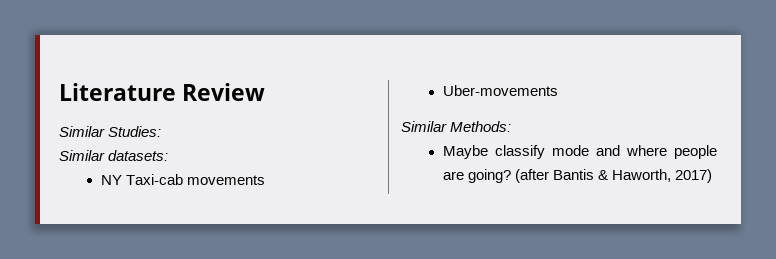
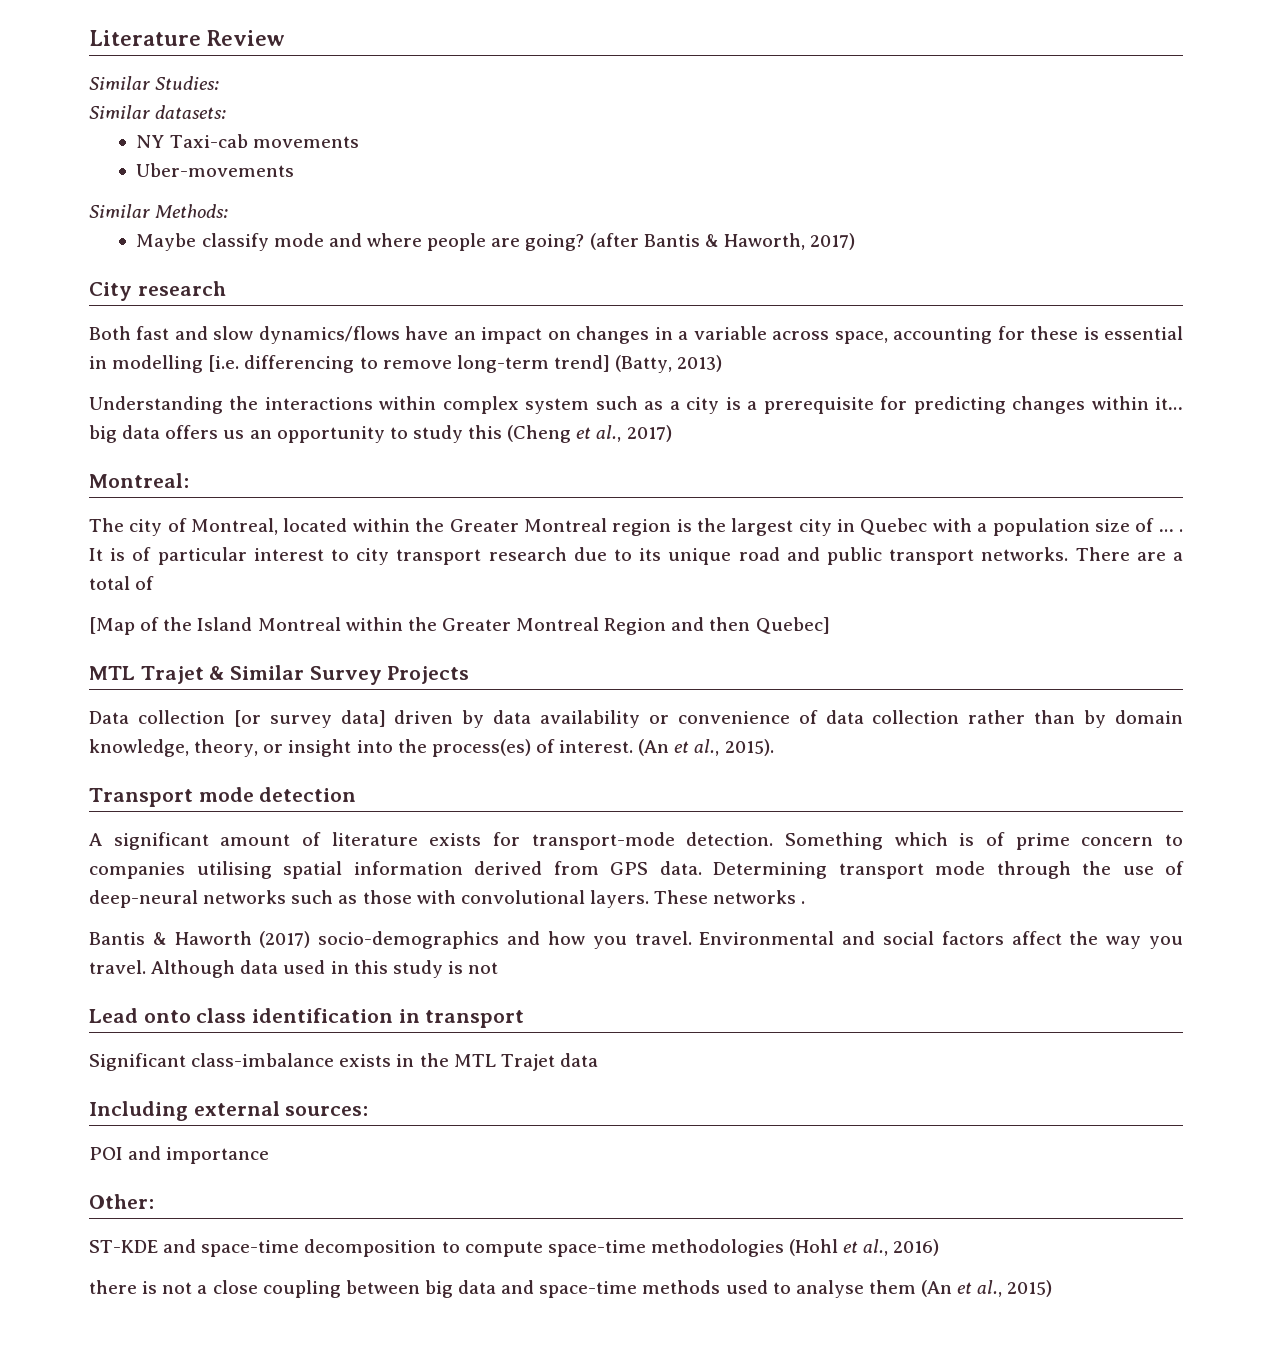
(713, 176) none -> [89,281,226,301] [89,326,1184,344] [89,355,723,373] [89,396,1184,414] [89,425,672,443] [89,473,189,488] [89,518,1183,536] [89,547,1184,565] [89,576,155,590] [89,617,830,635] [89,665,470,685] [89,710,1183,728] [89,739,774,757] [89,787,357,807] [89,832,1183,850] [89,861,1184,879] [89,890,806,908] [89,931,1183,949] [89,960,499,978] [89,1008,525,1028] [89,1053,598,1071] [89,1101,369,1121] [89,1146,270,1164] [89,1194,154,1209] [89,1239,940,1257] [89,1280,1053,1298] // City research // Both fast and slow dynamics/flows have an impact on changes in a variable across space, accounting for these is essential in modelling [i.e. differencing to remove long-term trend] (Batty, 2013) // Understanding the interactions within complex system such as a city is a prerequisite for predicting changes within it… big data offers us an opportunity to study this (Cheng et al., 2017) // Montreal: // The city of Montreal, located within the Greater Montreal region is the largest city in Quebec with a population size of … . It is of particular interest to city transport research due to its unique road and public transport networks. There are a total of // [Map of the Island Montreal within the Greater Montreal Region and then Quebec] // MTL Trajet & Similar Survey Projects // Data collection [or survey data] driven by data availability or convenience of data collection rather than by domain knowledge, theory, or insight into the process(es) of interest. (An et al., 2015). // Transport mode detection // A significant amount of literature exists for transport-mode detection. Something which is of prime concern to companies utilising spatial information derived from GPS data. Determining transport mode through the use of deep-neural networks such as those with convolutional layers. These networks . // Bantis & Haworth (2017) socio-demographics and how you travel. Environmental and social factors affect the way you travel. Although data used in this study is not // Lead onto class identification in transport // Significant class-imbalance exists in the MTL Trajet data // Including external sources: // POI and importance // Other: // ST-KDE and space-time decomposition to compute space-time methodologies (Hohl et al., 2016) // there is not a close coupling between big data and space-time methods used to analyse them (An et al., 2015)

